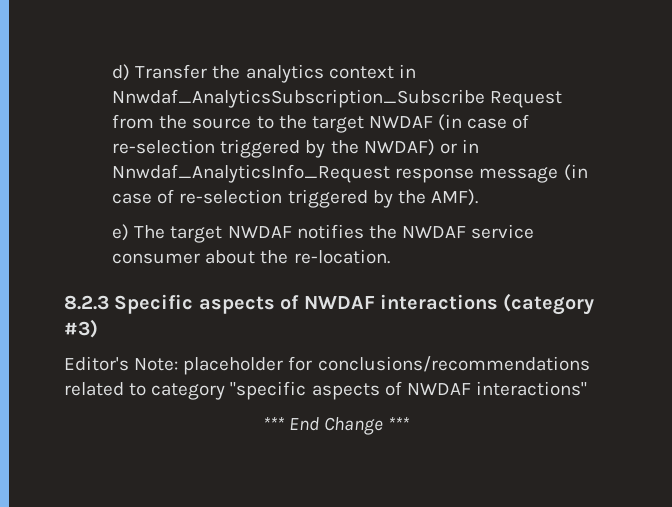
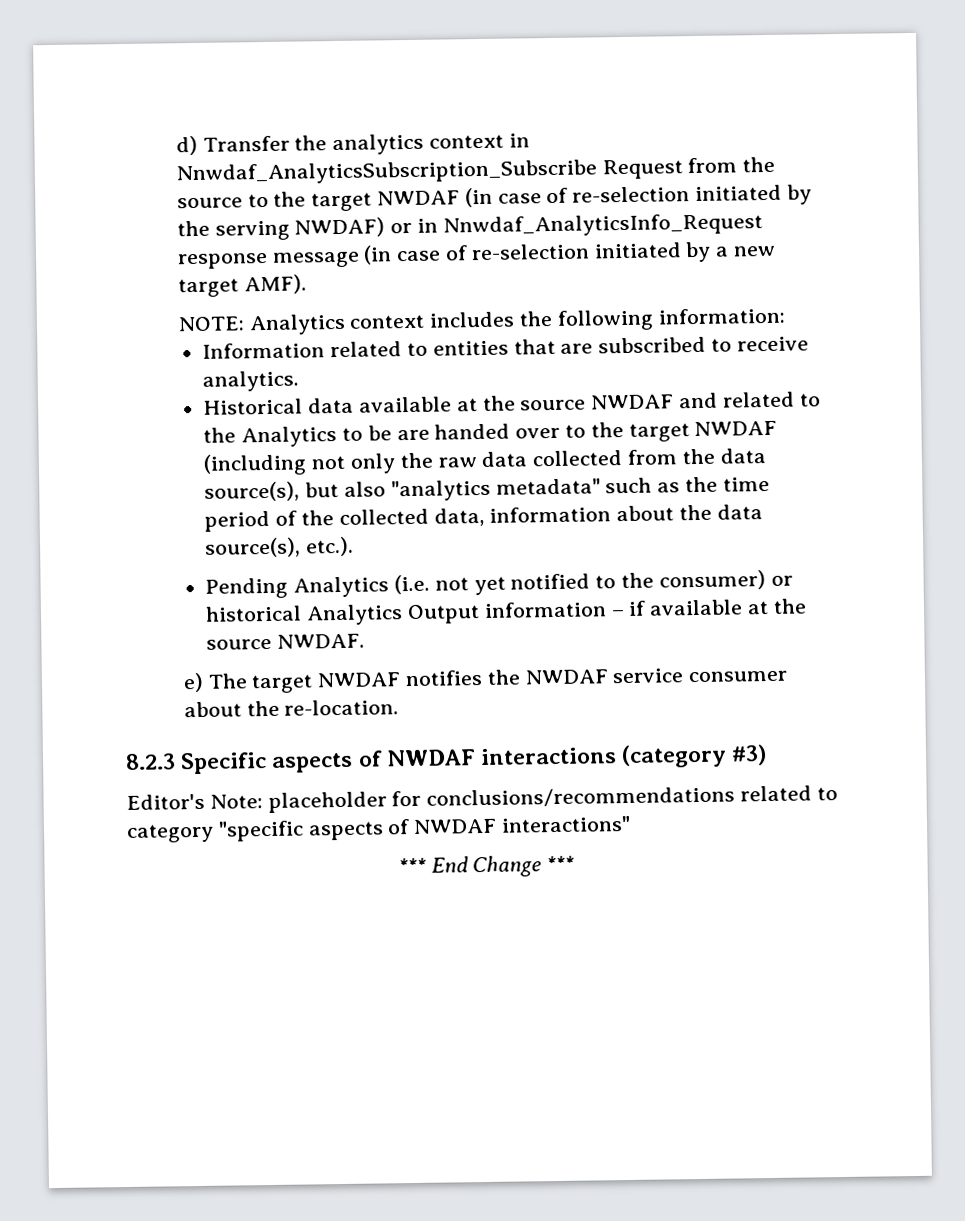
[220,139,359,158] triggered by the -> [694,184,812,205] [176,220,290,241] initiated by the serving
[287,189,478,208] triggered by the AMF). -> [593,241,776,263] [177,274,307,298] [177,307,786,336] [202,336,809,359] [202,370,300,392] [203,391,821,415] [203,420,778,448] [203,448,766,476] [204,476,770,502] [204,504,763,532] [204,536,355,558] [205,570,793,599] [205,598,807,626] [206,633,366,650] initiated by a new target AMF). // NOTE: Analytics context includes the following information: // Information related to entities that are subscribed to receive analytics. // Historical data available at the source NWDAF and related to the Analytics to be are handed over to the target NWDAF (including not only the raw data collected from the data source(s), but also "analytics metadata" such as the time period of the collected data, information about the data source(s), etc.). // Pending Analytics (i.e. not yet notified to the consumer) or historical Analytics Output information – if available at the source NWDAF.

